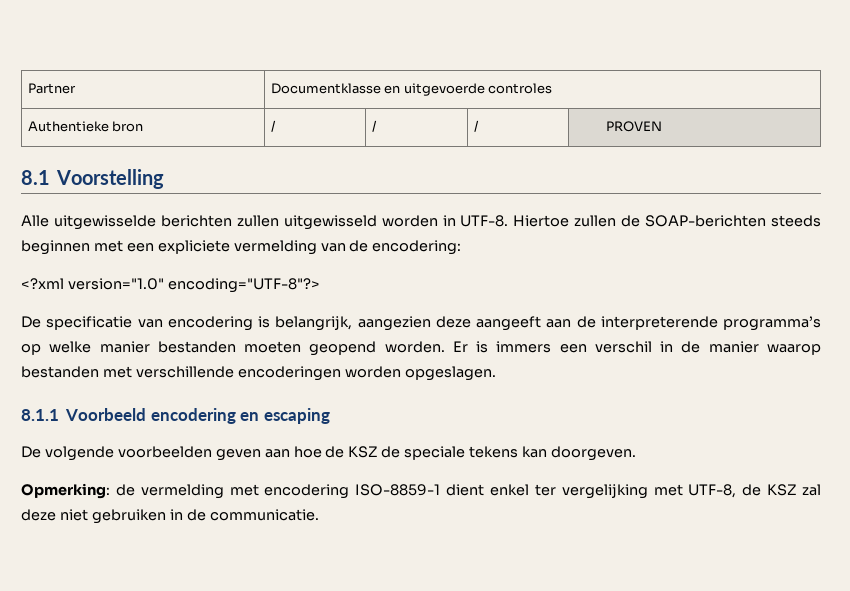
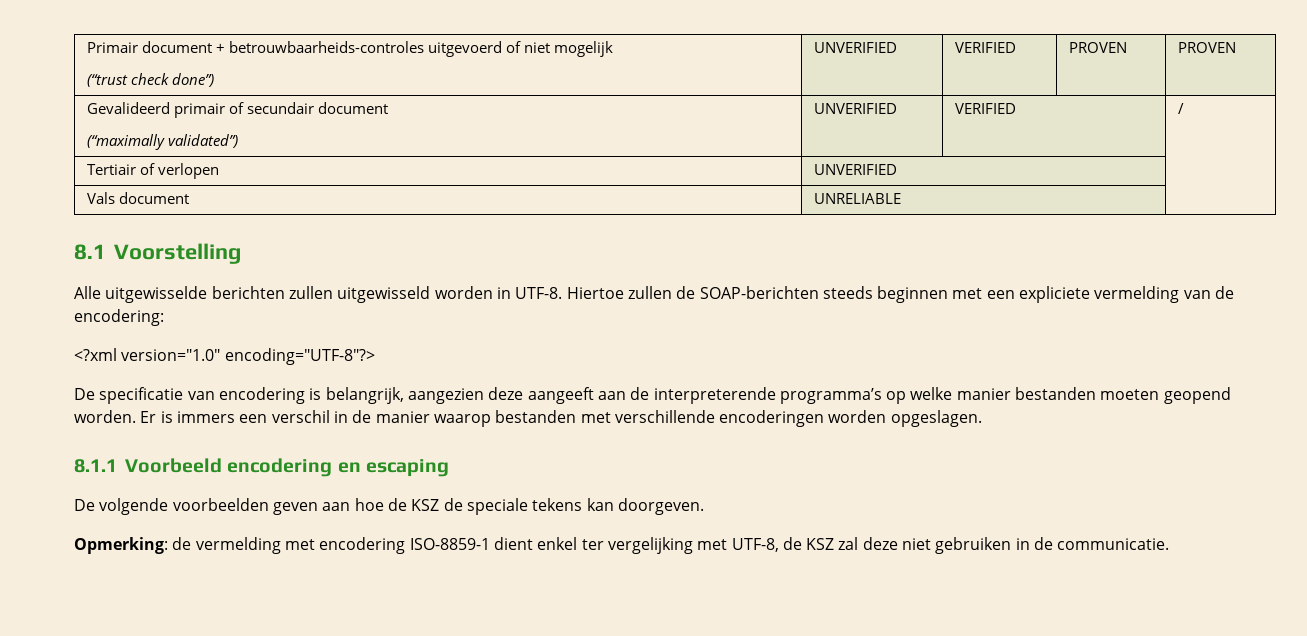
[27,83,76,94] [270,83,553,96] [27,121,144,132] [270,120,276,132] [371,120,377,132] [473,120,479,132] [605,121,662,132] Partner | Documentklasse en uitgevoerde controles // Authentieke bron | / | / | / | PROVEN -> [86,41,613,57] [86,73,214,87] [813,42,897,53] [954,42,1016,53] [1068,42,1127,53] [1177,42,1236,53] [86,102,388,118] [86,134,238,150] [813,103,897,114] [954,103,1016,114] [1177,103,1184,114] [86,163,219,179] [813,164,897,175] [86,192,189,204] [813,193,901,204] Primair document + betrouwbaarheids-controles uitgevoerd of niet mogelijk // (“trust check done”) | UNVERIFIED | VERIFIED | PROVEN | PROVEN // Gevalideerd primair of secundair document // (“maximally validated”) | UNVERIFIED | VERIFIED | / // Tertiair of verlopen | UNVERIFIED | // Vals document | UNRELIABLE |

